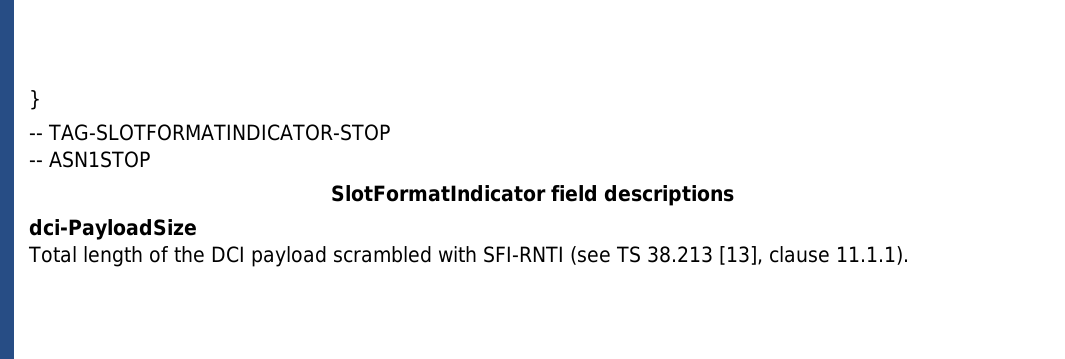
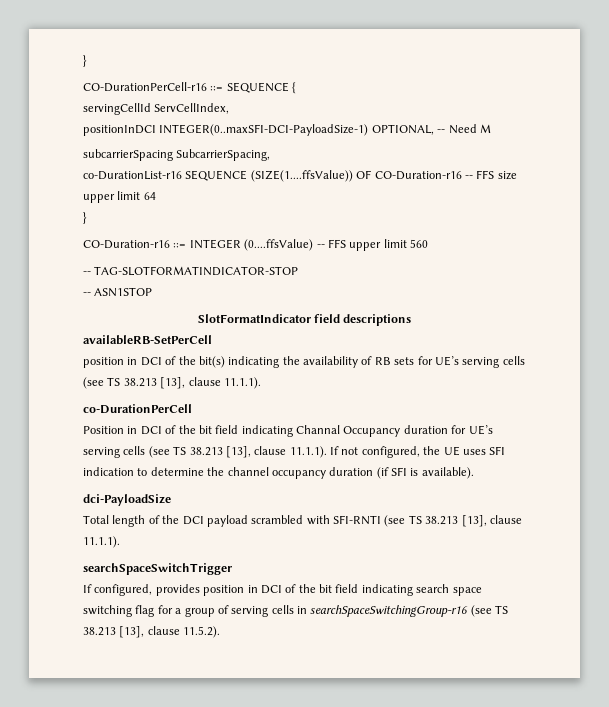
[29,90,41,110] } -> [83,55,87,67] [83,82,297,94] [83,103,230,115] [83,124,491,136] [83,149,271,161] [83,170,517,182] [83,191,156,203] [83,212,87,224] [83,239,428,251] } // CO-DurationPerCell-r16 ::= SEQUENCE { // servingCellId ServCellIndex, // positionInDCI INTEGER(0..maxSFI-DCI-PayloadSize-1) OPTIONAL, -- Need M // subcarrierSpacing SubcarrierSpacing, // co-DurationList-r16 SEQUENCE (SIZE(1....ffsValue)) OF CO-Duration-r16 -- FFS size upper limit 64 // } // CO-Duration-r16 ::= INTEGER (0....ffsValue) -- FFS upper limit 560
(734, 195) none -> [83,335,212,345] [83,356,525,368] [83,377,261,389] [83,404,192,414] [83,425,493,437] [83,446,506,458] [83,467,474,479] // availableRB-SetPerCell // position in DCI of the bit(s) indicating the availability of RB sets for UE’s serving cells (see TS 38.213 [13], clause 11.1.1). // co-DurationPerCell // Position in DCI of the bit field indicating Channal Occupancy duration for UE’s serving cells (see TS 38.213 [13], clause 11.1.1). If not configured, the UE uses SFI indication to determine the channel occupancy duration (if SFI is available).
(909, 255) none -> [83,563,232,575] [83,584,482,596] [83,605,509,617] [83,626,221,638] // searchSpaceSwitchTrigger // If configured, provides position in DCI of the bit field indicating search space switching flag for a group of serving cells in searchSpaceSwitchingGroup-r16 (see TS 38.213 [13], clause 11.5.2).

